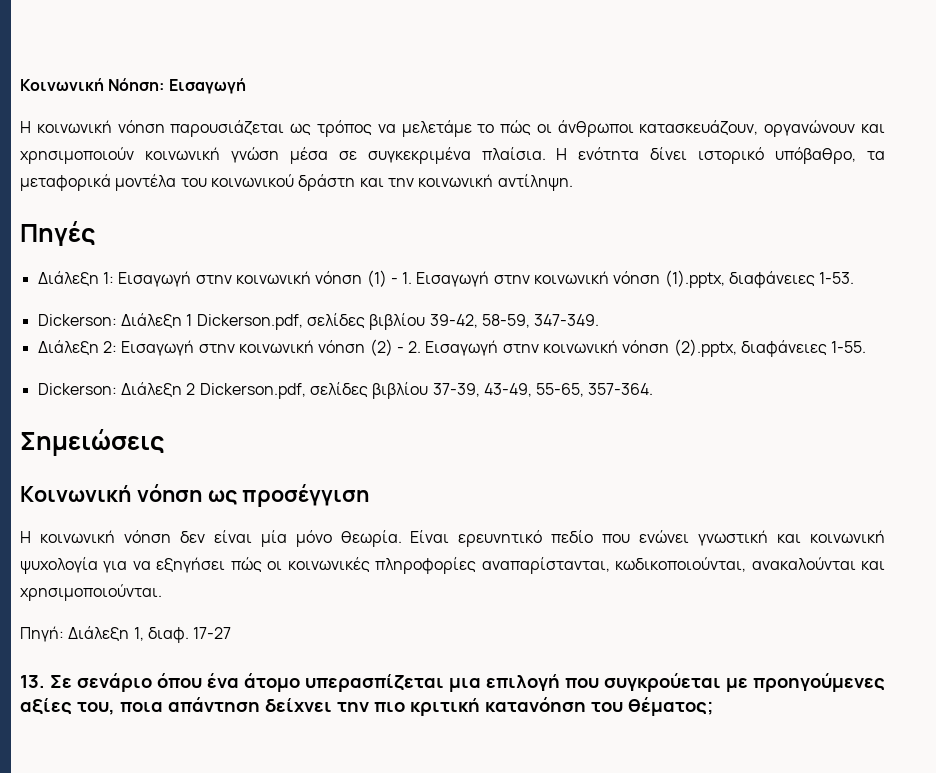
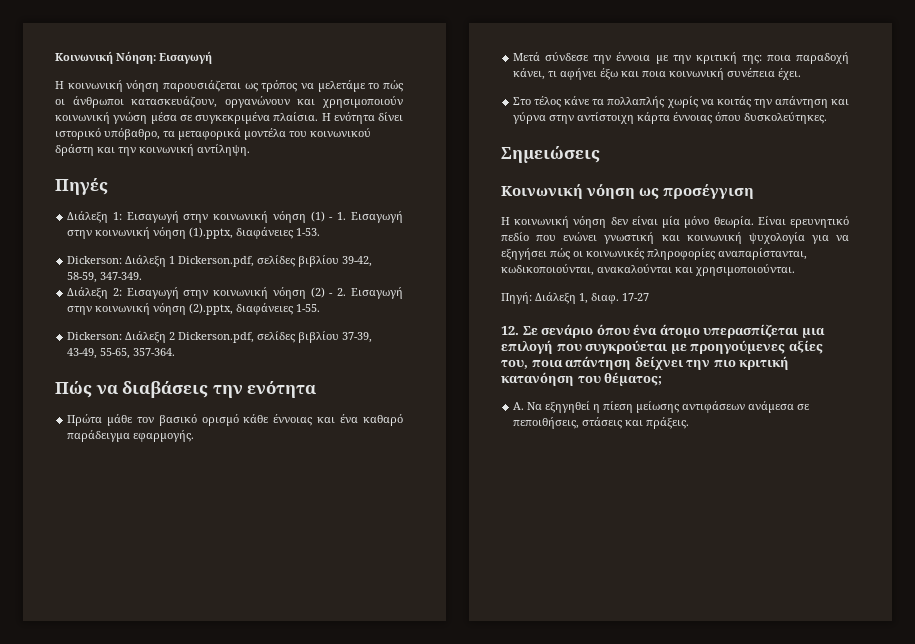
(654, 389) none -> [55,381,317,398] [67,414,404,426] [67,430,195,442] [513,52,849,64] [513,68,802,80] [513,96,849,108] [513,112,828,124] // Πώς να διαβάσεις την ενότητα // Πρώτα μάθε τον βασικό ορισμό κάθε έννοιας και ένα καθαρό παράδειγμα εφαρμογής. // Μετά σύνδεσε την έννοια με την κριτική της: ποια παραδοχή κάνει, τι αφήνει έξω και ποια κοινωνική συνέπεια έχει. // Στο τέλος κάνε τα πολλαπλής χωρίς να κοιτάς την απάντηση και γύρνα στην αντίστοιχη κάρτα έννοιας όπου δυσκολεύτηκες.
[20,675,45,688] 13. -> [501,326,519,335] 12.
(713, 706) none -> [513,401,811,413] [513,417,690,429] // Α. Να εξηγηθεί η πίεση μείωσης αντιφάσεων ανάμεσα σε πεποιθήσεις, στάσεις και πράξεις.

